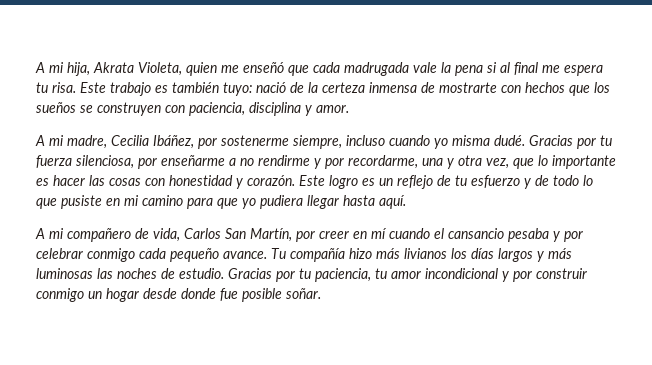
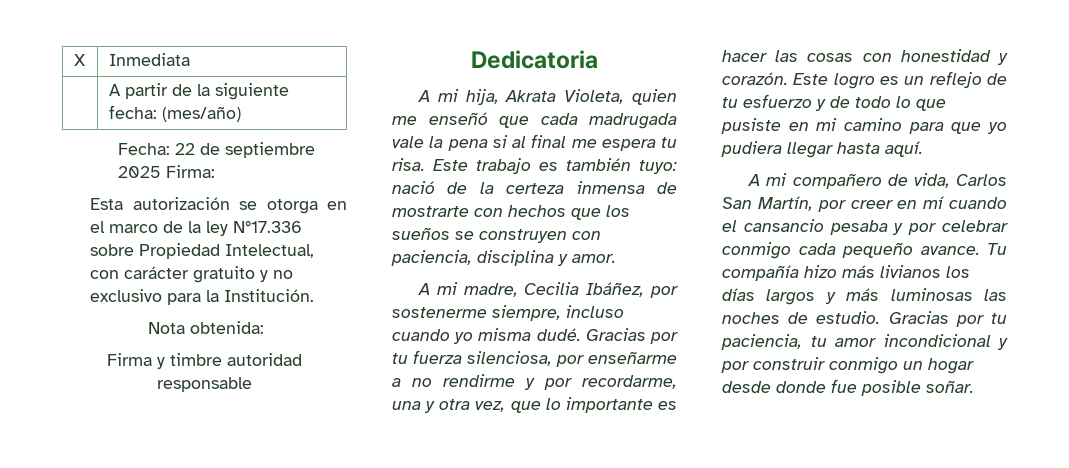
(35, 67) none -> [73,54,86,66] [108,53,190,66] [108,83,289,100] [108,105,241,122] [118,142,316,158] [118,165,216,178] [90,197,347,214] [90,220,303,236] [90,243,315,259] [90,266,294,283] [90,289,315,305] [147,321,264,334] [107,353,302,369] [157,377,252,392] [471,50,598,69] X | Inmediata // | A partir de la siguiente fecha: (mes/año) // Fecha: 22 de septiembre 2025 Firma: // Esta autorización se otorga en el marco de la ley N°17.336 sobre Propiedad Intelectual, con carácter gratuito y no exclusivo para la Institución. // Nota obtenida: // Firma y timbre autoridad responsable // Dedicatoria //

